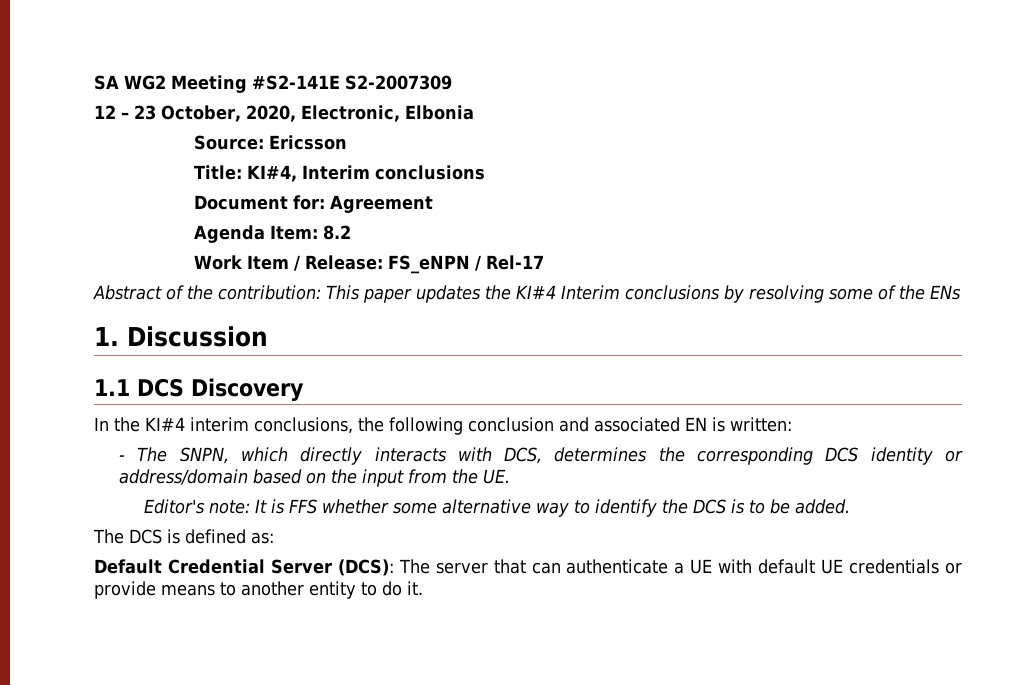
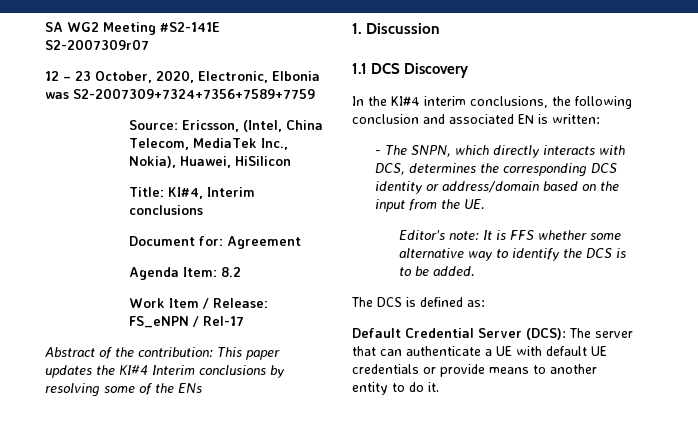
[345,75,452,90] S2-2007309 -> [45,39,149,50] S2-2007309r07
(474, 112) none -> [45,88,315,99] was S2-2007309+7324+7356+7589+7759
[268,135,347,150] Ericsson -> [182,120,324,132] [129,138,289,150] [129,156,292,168] Ericsson, (Intel, China Telecom, MediaTek Inc., Nokia), Huawei, HiSilicon

